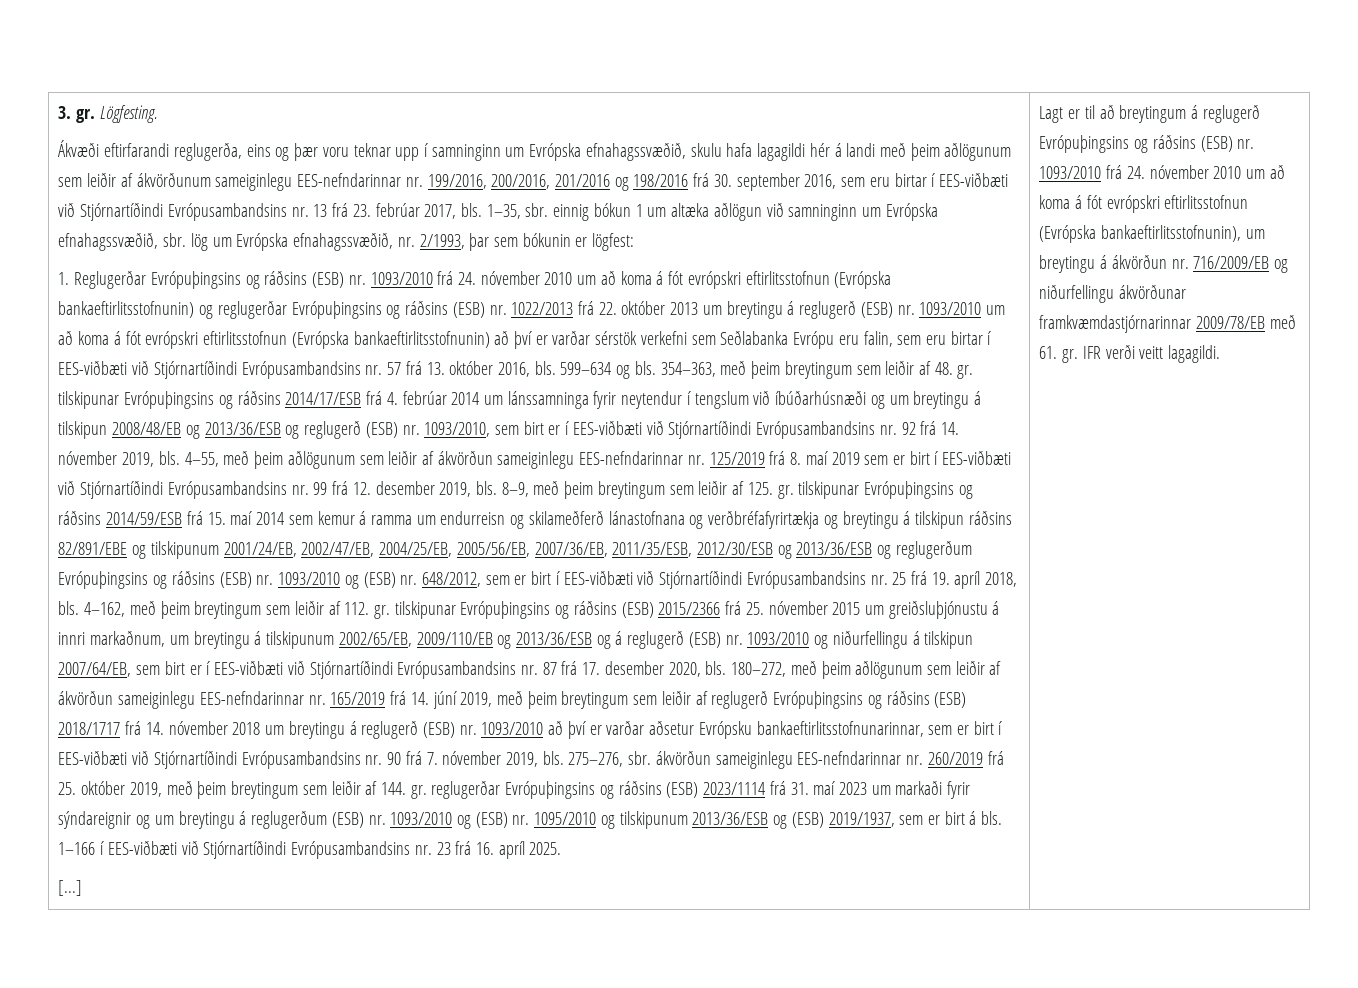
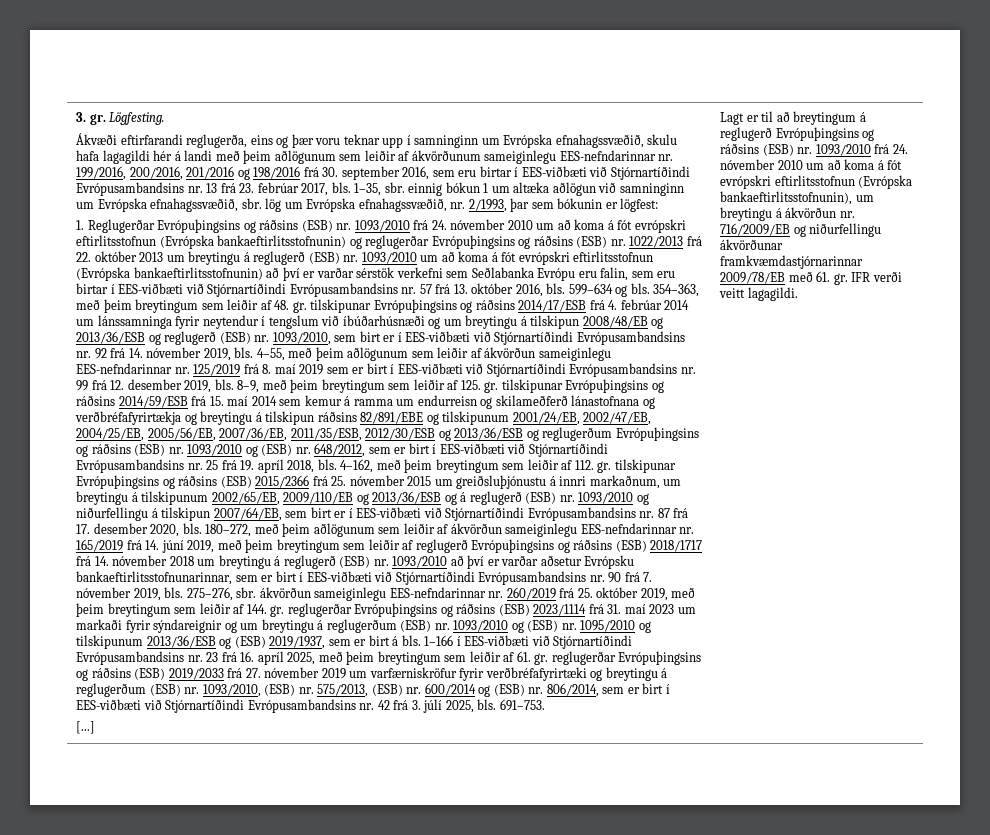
[529,842,562,855] 2025. -> [287,651,702,665] [76,667,668,681] [76,683,670,697] [76,699,545,713] 2025, með þeim breytingum sem leiðir af 61. gr. reglugerðar Evrópuþingsins og ráðsins (ESB) 2019/2033 frá 27. nóvember 2019 um varfærniskröfur fyrir verðbréfafyrirtæki og breytingu á reglugerðum (ESB) nr. 1093/2010, (ESB) nr. 575/2013, (ESB) nr. 600/2014 og (ESB) nr. 806/2014, sem er birt í EES-viðbæti við Stjórnartíðindi Evrópusambandsins nr. 42 frá 3. júlí 2025, bls. 691–753.

